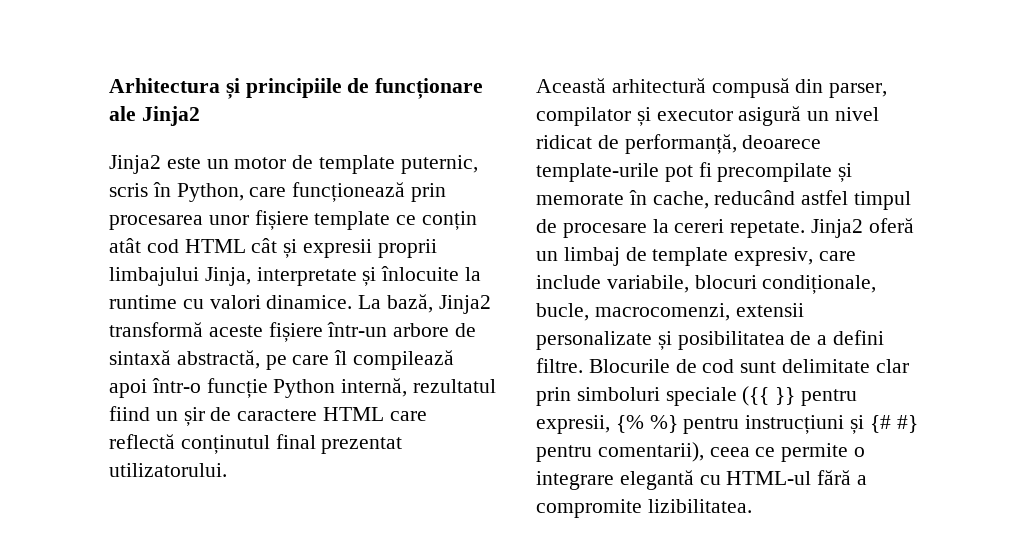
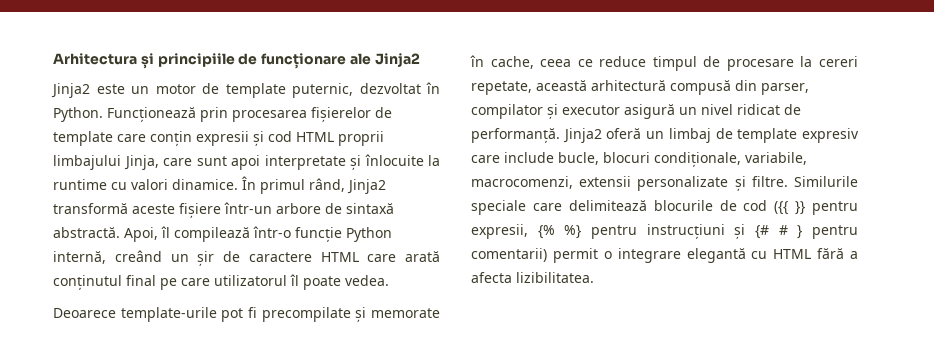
[109,182,447,202] [109,210,478,230] [109,238,437,258] [109,267,251,286] scris în Python, care funcționează prin procesarea unor fișiere template ce conțin atât cod HTML cât și expresii proprii limbajului Jinja, -> [359,82,440,94] [53,107,392,122] [53,131,384,146] [53,155,260,170] dezvoltat în Python. Funcționează prin procesarea fișierelor de template care conțin expresii și cod HTML proprii limbajului Jinja, care sunt apoi
[358,294,434,313] La bază, -> [242,176,345,194] În primul rând,
[176,350,330,370] abstractă, pe care -> [53,227,158,242] abstractă. Apoi,
[109,379,147,398] apoi -> (250, 234) none
[413,379,497,393] [109,406,150,421] rezultatul fiind -> [114,250,162,262] creând
[109,434,175,449] reflectă -> [405,251,440,262] arată
[321,437,403,454] [109,463,227,477] [536,78,606,93] prezentat utilizatorului. // Această -> [160,274,389,290] [53,307,440,322] [470,55,858,71] [471,80,587,95] pe care utilizatorul îl poate vedea. // Deoarece template-urile pot fi precompilate și memorate în cache, ceea ce reduce timpul de procesare la cereri repetate, această
[624,134,822,154] [536,162,853,182] [536,190,912,210] [536,219,806,238] performanță, deoarece template-urile pot fi precompilate și memorate în cache, reducând astfel timpul de procesare la cereri repetate. -> [471,128,560,143] performanță.
[734,247,814,266] expresiv, -> [802,128,859,143] expresiv
[606,275,689,293] variabile, -> [558,152,599,165] bucle,
[536,303,589,321] bucle, -> [745,152,807,165] variabile,
[677,330,885,350] [536,358,909,373] [536,387,737,406] posibilitatea de a defini filtre. Blocurile de cod sunt delimitate clar prin simboluri speciale -> [751,176,858,187] [471,200,768,215] filtre. Similurile speciale care delimitează blocurile de cod
[896,415,918,433] [536,442,849,462] #} pentru comentarii), ceea ce permite -> [778,225,858,239] [471,248,598,263] # } pentru comentarii) permit
[726,471,812,485] HTML-ul -> [773,249,812,259] HTML
[536,499,642,518] compromite -> [471,272,512,283] afecta

